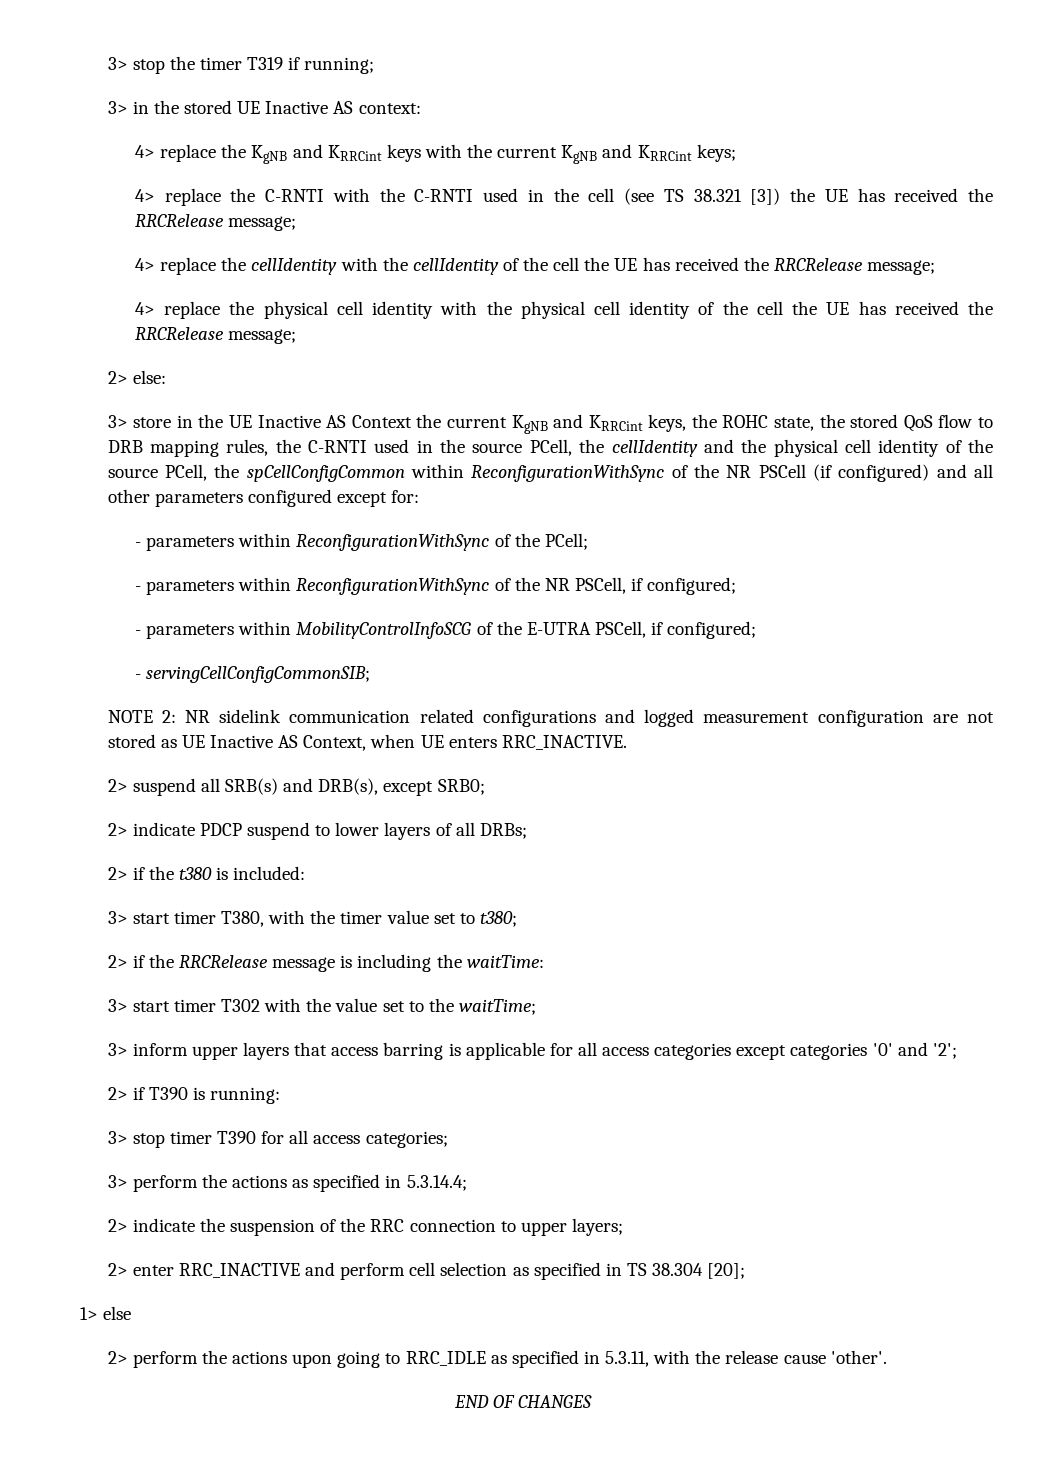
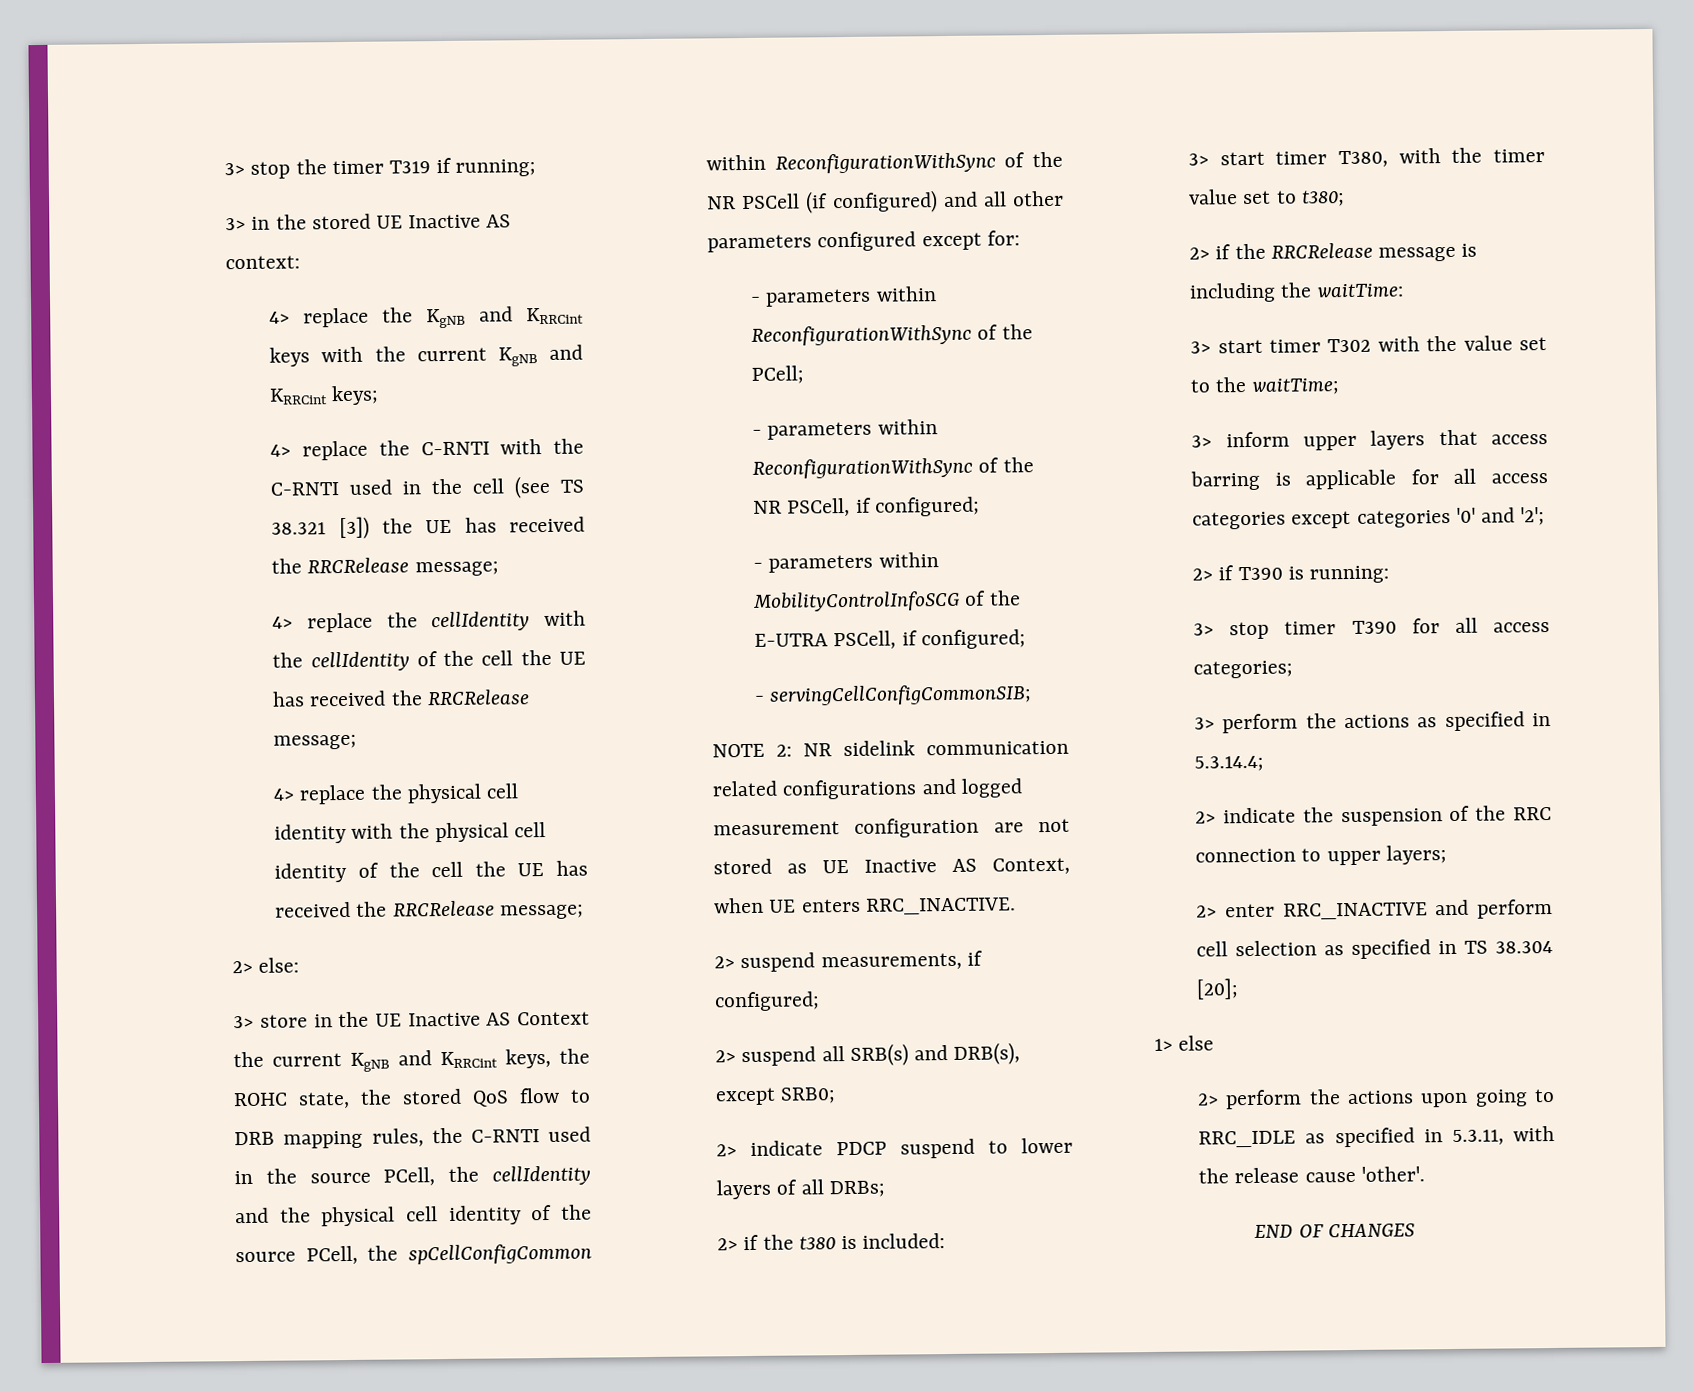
(627, 742) none -> [714,950,983,973] [714,991,821,1012] // 2> suspend measurements, if configured;

